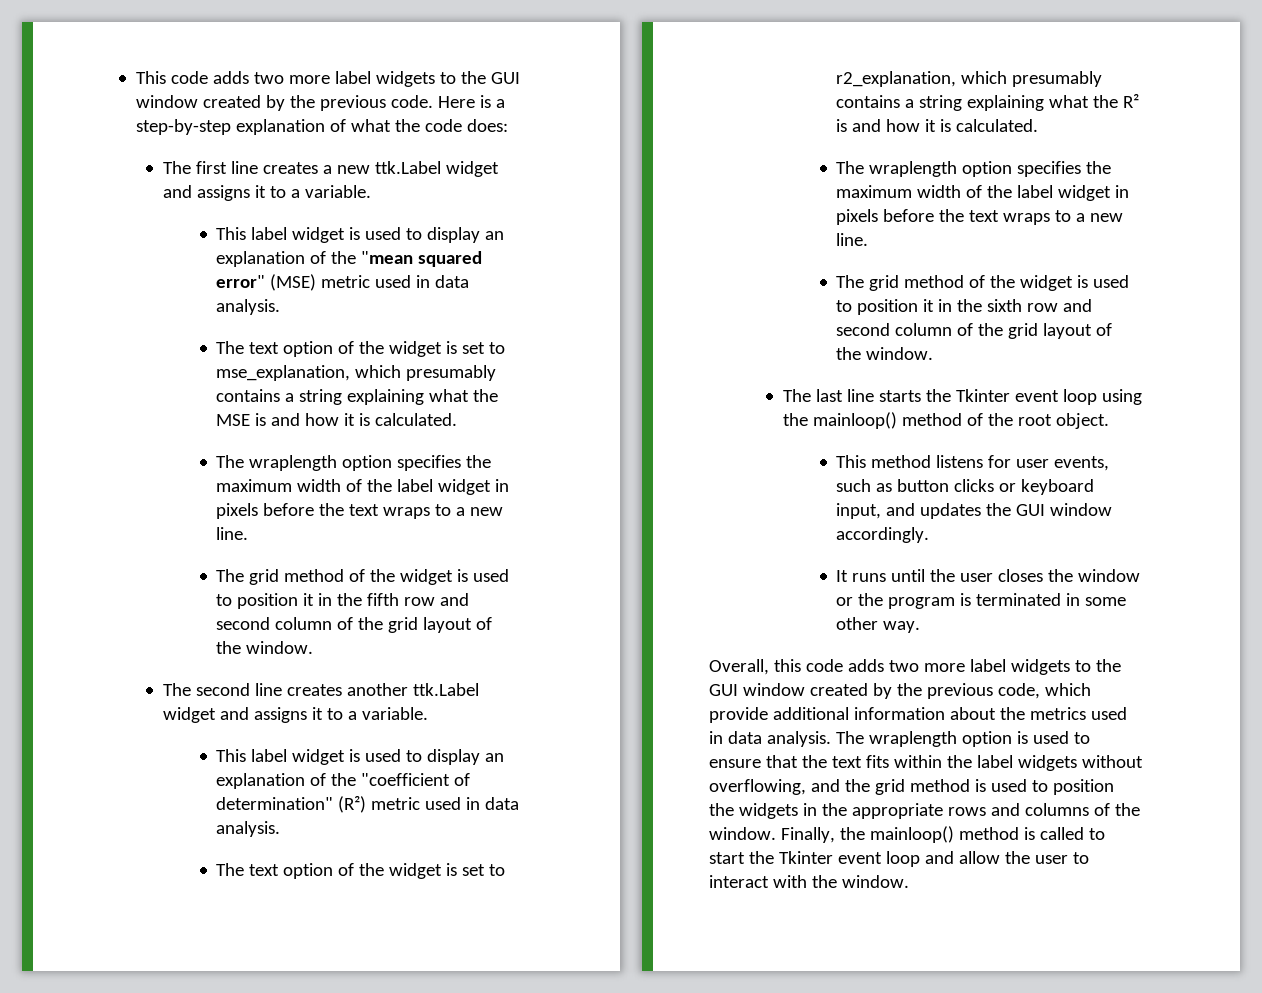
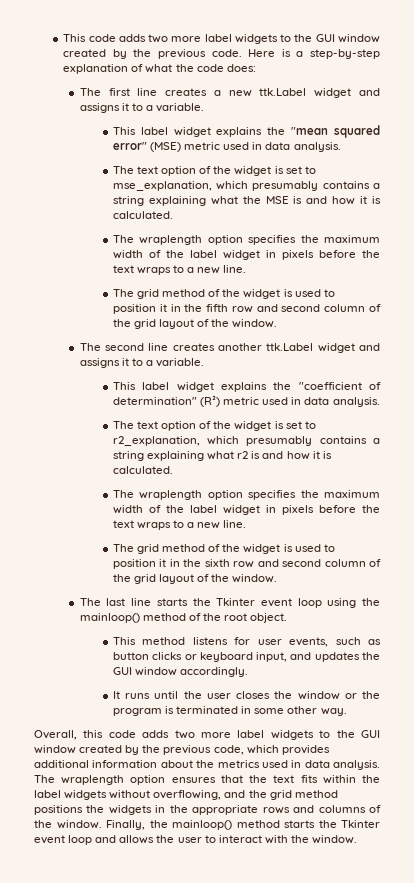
[349,227,505,243] [216,251,327,267] is used to display an explanation of -> [216,127,263,137] explains
[349,749,505,765] [216,773,327,789] is used to display an explanation of -> [220,382,267,392] explains
[1093,93,1140,108] the R² -> [237,451,249,459] r2
[709,707,768,723] provide -> [281,745,330,755] provides
[1016,731,1090,744] [709,759,761,768] is used to ensure -> [171,777,216,783] ensures
[974,779,1114,795] is used to position -> [34,805,83,815] positions
[1023,827,1105,840] [709,852,745,864] is called to start -> [284,820,315,828] starts
[958,851,1000,864] allow -> [119,835,155,844] allows

